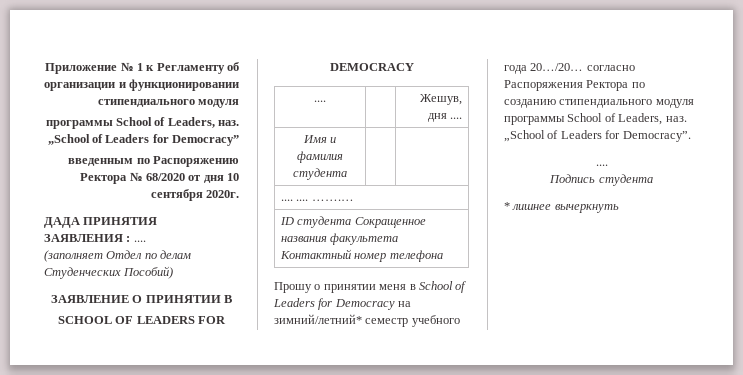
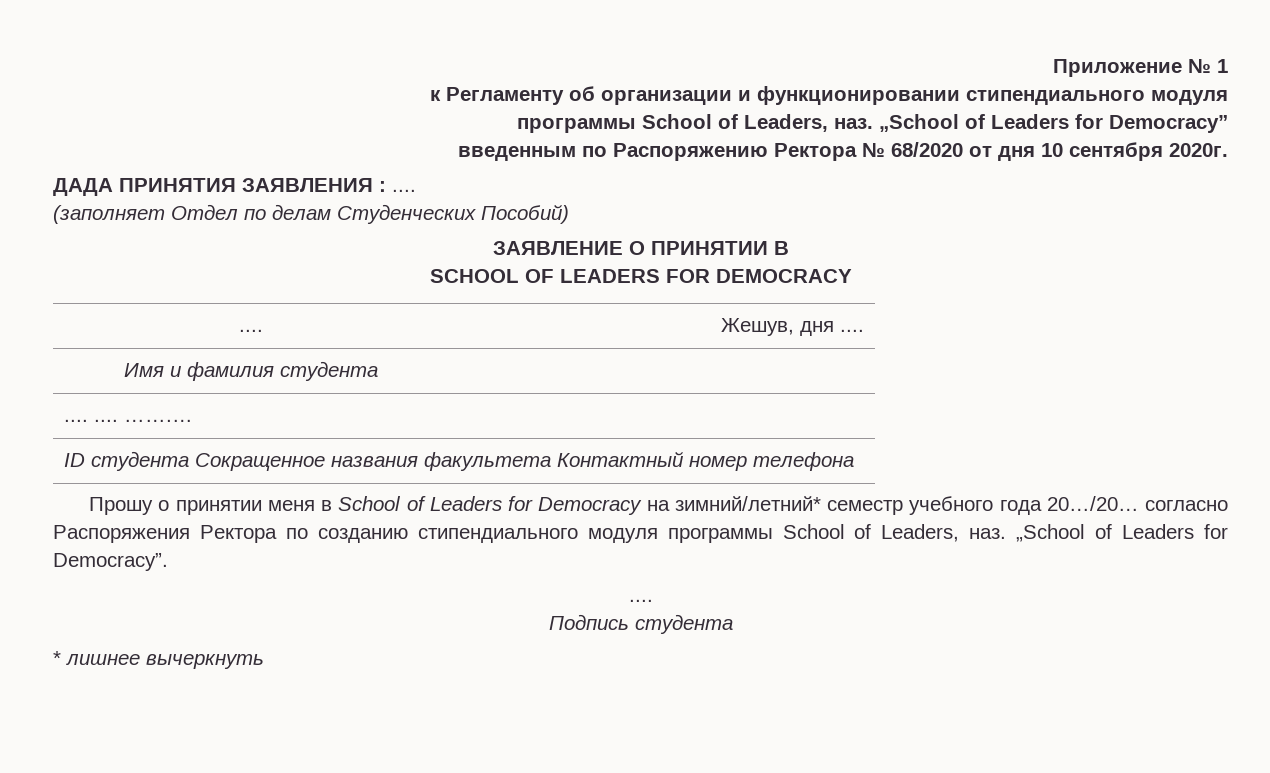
(143, 67) none -> (1228, 66) //

